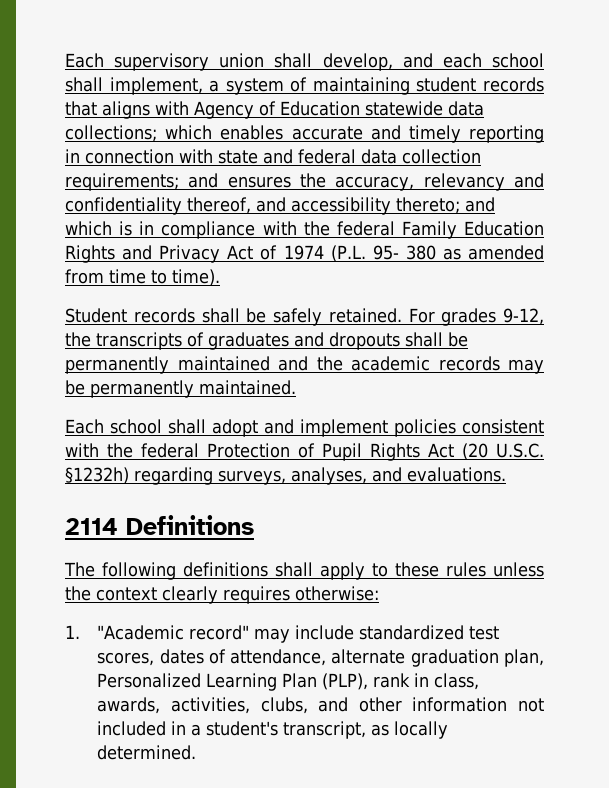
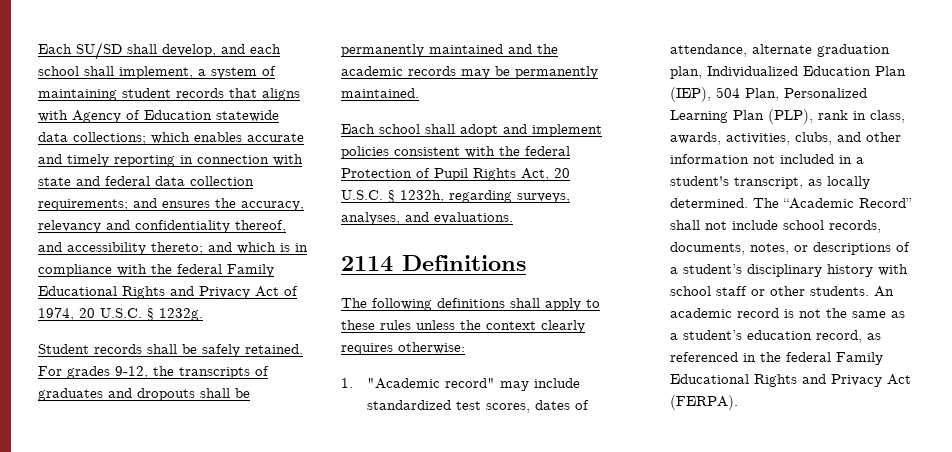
[65,53,265,71] Each supervisory union -> [38,42,122,60] Each SU/SD
[464,221,544,236] Education -> [38,286,117,296] Educational
[283,245,544,262] [65,269,220,286] 1974 (P.L. 95- 380 as amended from time to time). -> [38,307,203,321] 1974, 20 U.S.C. § 1232g.
[428,443,544,460] [65,467,129,484] Act (20 U.S.C. §1232h) -> [521,168,570,181] [341,190,444,203] Act, 20 U.S.C. § 1232h,
(544, 658) none -> [706,66,906,78] [669,87,779,102] Individualized Education Plan (IEP), 504 Plan,
(197, 752) none -> [752,198,912,209] [669,220,881,233] [669,242,910,255] [669,264,908,277] [669,286,894,297] [669,308,905,318] [669,330,881,343] [669,352,883,365] [669,374,911,387] [669,395,738,410] The “Academic Record” shall not include school records, documents, notes, or descriptions of a student’s disciplinary history with school staff or other students. An academic record is not the same as a student’s education record, as referenced in the federal Family Educational Rights and Privacy Act (FERPA).

